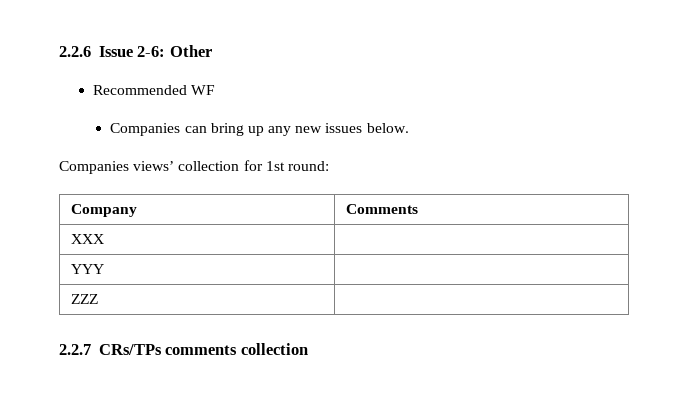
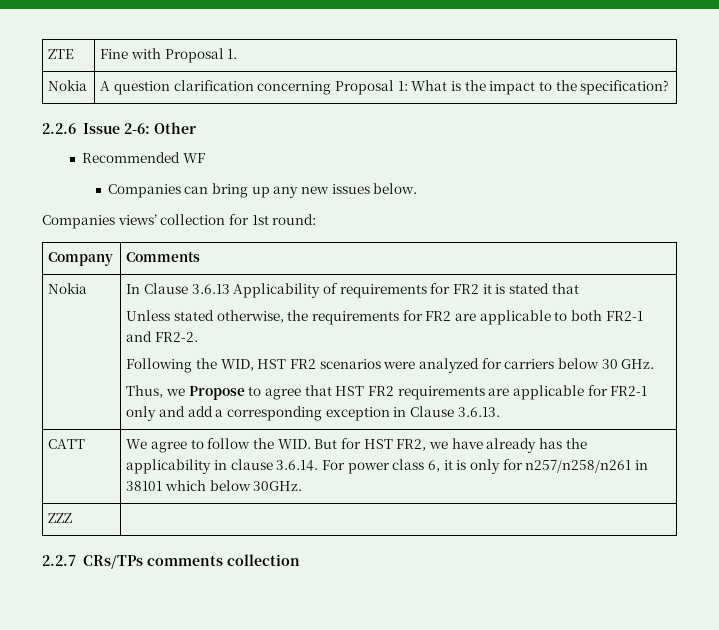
(59, 51) none -> [48,49,75,59] [100,48,238,63] [48,80,88,91] [100,80,670,95] ZTE | Fine with Proposal 1. // Nokia | A question clarification concerning Proposal 1: What is the impact to the specification? //
[71,234,105,244] [71,264,105,274] XXX | // YYY | -> [48,283,88,294] [126,283,579,298] [126,310,643,325] [126,331,199,342] [126,358,655,373] [126,385,648,400] [126,406,500,421] [48,439,86,449] [126,438,587,453] [126,459,648,474] [126,480,303,491] Nokia | In Clause 3.6.13 Applicability of requirements for FR2 it is stated that // Unless stated otherwise, the requirements for FR2 are applicable to both FR2-1 and FR2-2. // Following the WID, HST FR2 scenarios were analyzed for carriers below 30 GHz. // Thus, we Propose to agree that HST FR2 requirements are applicable for FR2-1 only and add a corresponding exception in Clause 3.6.13. // CATT | We agree to follow the WID. But for HST FR2, we have already has the applicability in clause 3.6.14. For power class 6, it is only for n257/n258/n261 in 38101 which below 30GHz.

